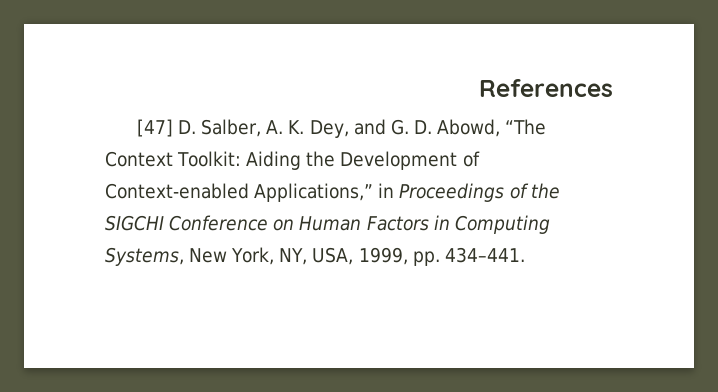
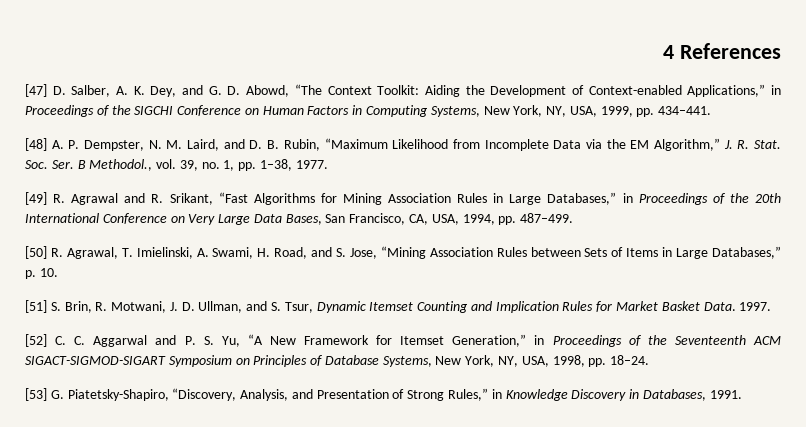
(479, 88) none -> [663,45,675,59] 4
(525, 255) none -> [25,138,781,151] [25,159,328,171] [25,192,781,205] [25,213,574,225] [25,246,782,259] [25,268,58,279] [25,300,772,313] [25,334,781,347] [25,355,650,367] [25,388,742,401] // [48] A. P. Dempster, N. M. Laird, and D. B. Rubin, “Maximum Likelihood from Incomplete Data via the EM Algorithm,” J. R. Stat. Soc. Ser. B Methodol., vol. 39, no. 1, pp. 1–38, 1977. // [49] R. Agrawal and R. Srikant, “Fast Algorithms for Mining Association Rules in Large Databases,” in Proceedings of the 20th International Conference on Very Large Data Bases, San Francisco, CA, USA, 1994, pp. 487–499. // [50] R. Agrawal, T. Imielinski, A. Swami, H. Road, and S. Jose, “Mining Association Rules between Sets of Items in Large Databases,” p. 10. // [51] S. Brin, R. Motwani, J. D. Ullman, and S. Tsur, Dynamic Itemset Counting and Implication Rules for Market Basket Data. 1997. // [52] C. C. Aggarwal and P. S. Yu, “A New Framework for Itemset Generation,” in Proceedings of the Seventeenth ACM SIGACT-SIGMOD-SIGART Symposium on Principles of Database Systems, New York, NY, USA, 1998, pp. 18–24. // [53] G. Piatetsky-Shapiro, “Discovery, Analysis, and Presentation of Strong Rules,” in Knowledge Discovery in Databases, 1991.

